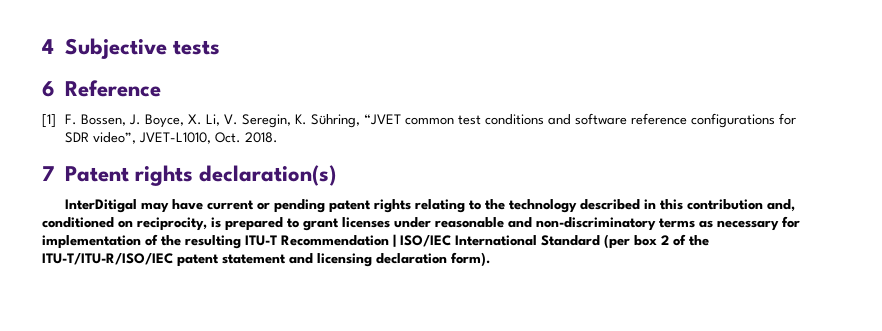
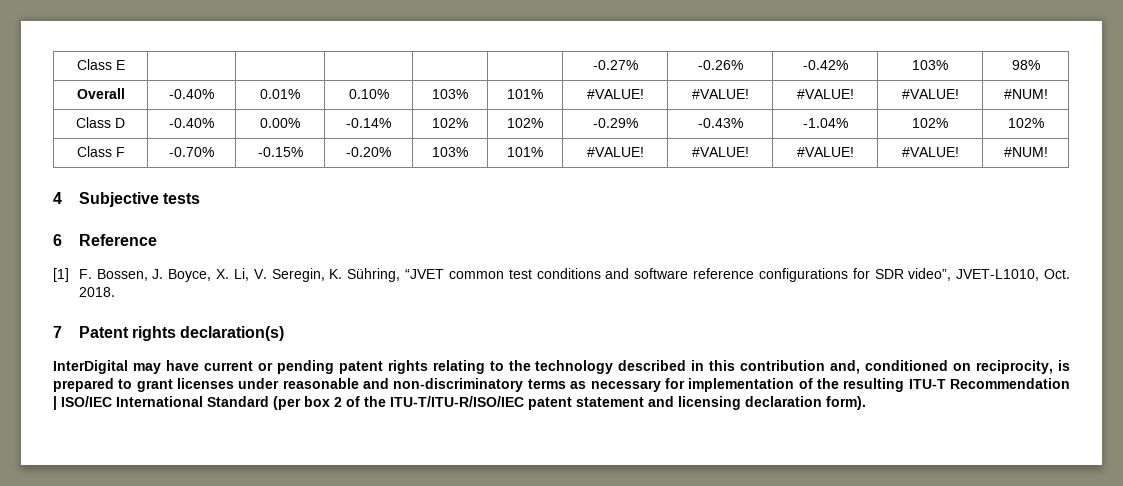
(42, 46) none -> [76,59,125,70] [592,60,638,70] [697,60,743,70] [802,60,848,70] [912,60,948,70] [1011,60,1040,70] [76,88,125,99] [169,89,214,99] [260,89,300,99] [348,89,389,99] [432,89,468,99] [507,89,543,99] [586,89,644,99] [691,89,749,99] [796,89,854,99] [901,89,959,99] [1003,89,1048,99] [76,117,125,128] [169,118,214,128] [260,118,300,128] [346,118,391,128] [432,118,468,128] [507,118,543,128] [592,118,638,128] [697,118,743,128] [802,118,848,128] [912,118,948,128] [1007,118,1044,128] [76,146,125,157] [169,147,214,157] [257,147,303,157] [346,147,391,157] [432,147,468,157] [507,147,543,157] [586,147,644,157] [691,147,749,157] [796,147,854,157] [901,147,959,157] [1003,147,1048,157] Class E | | | | | | -0.27% | -0.26% | -0.42% | 103% | 98% // Overall | -0.40% | 0.01% | 0.10% | 103% | 101% | #VALUE! | #VALUE! | #VALUE! | #VALUE! | #NUM! // Class D | -0.40% | 0.00% | -0.14% | 102% | 102% | -0.29% | -0.43% | -1.04% | 102% | 102% // Class F | -0.70% | -0.15% | -0.20% | 103% | 101% | #VALUE! | #VALUE! | #VALUE! | #VALUE! | #NUM! //
[64,199,137,213] InterDitigal -> [53,360,128,374] InterDigital

